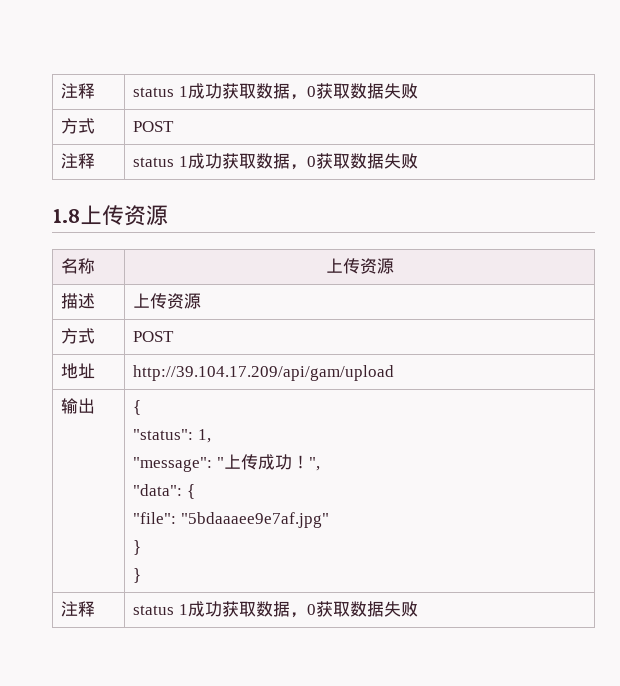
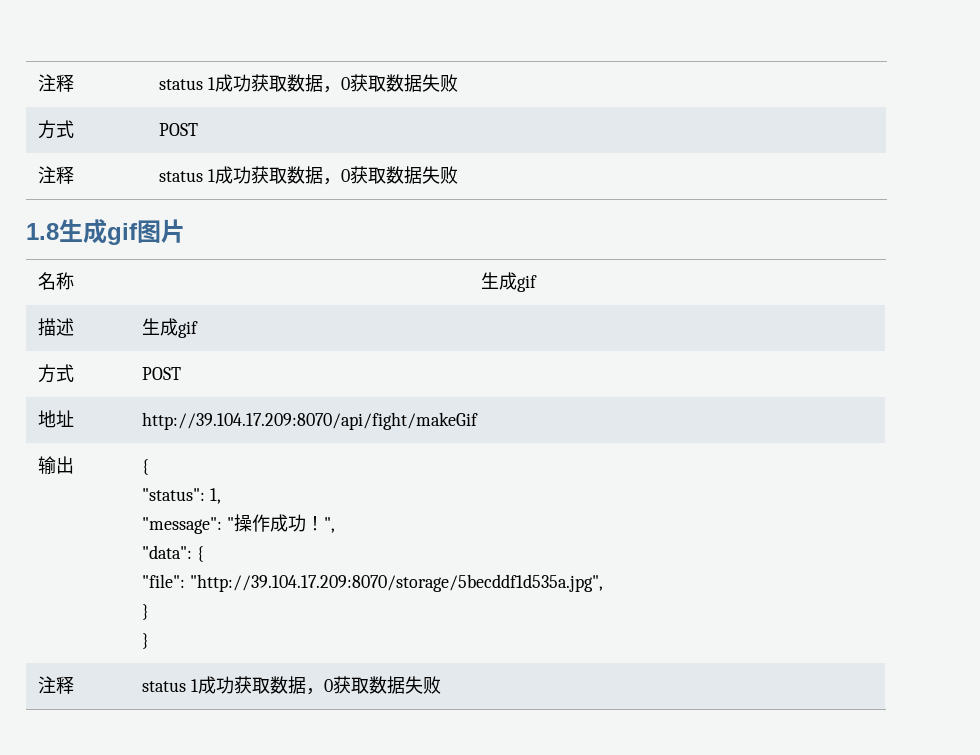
[80,205,168,226] 上传资源 -> [59,219,185,245] 生成gif图片
[325,258,394,274] 上传资源 -> [480,272,537,292] 生成gif
[133,293,202,309] 上传资源 -> [141,318,198,338] 生成gif
[133,365,395,381] http://39.104.17.209/api/gam/upload -> [141,412,478,430] http://39.104.17.209:8070/api/fight/makeGif
[223,454,258,470] 上传 -> [233,514,270,532] 操作
[180,512,329,528] "5bdaaaee9e7af.jpg" -> [189,574,603,592] "http://39.104.17.209:8070/storage/5becddf1d535a.jpg",

